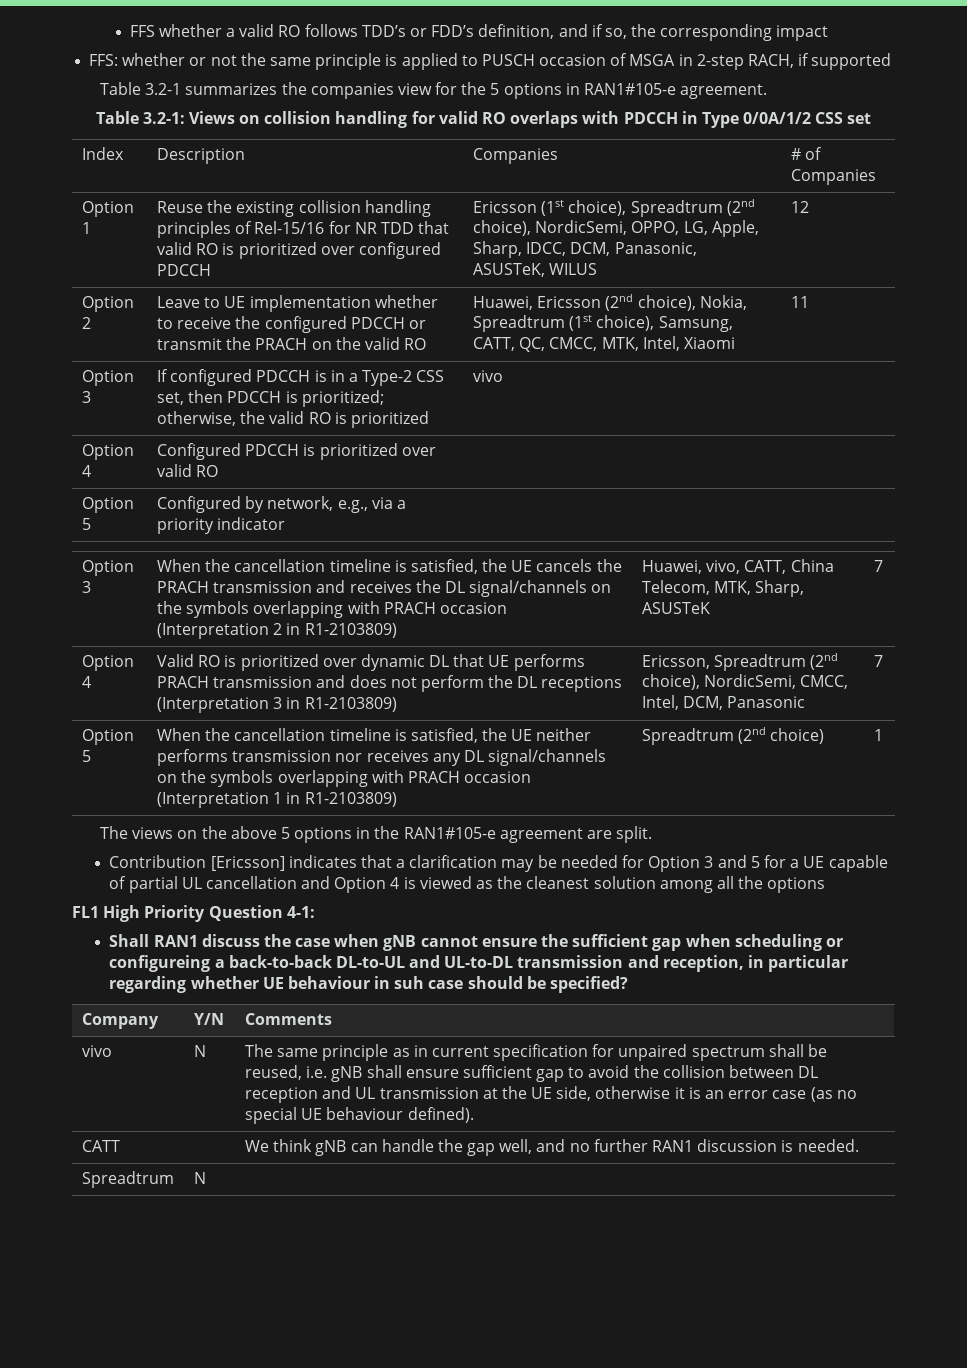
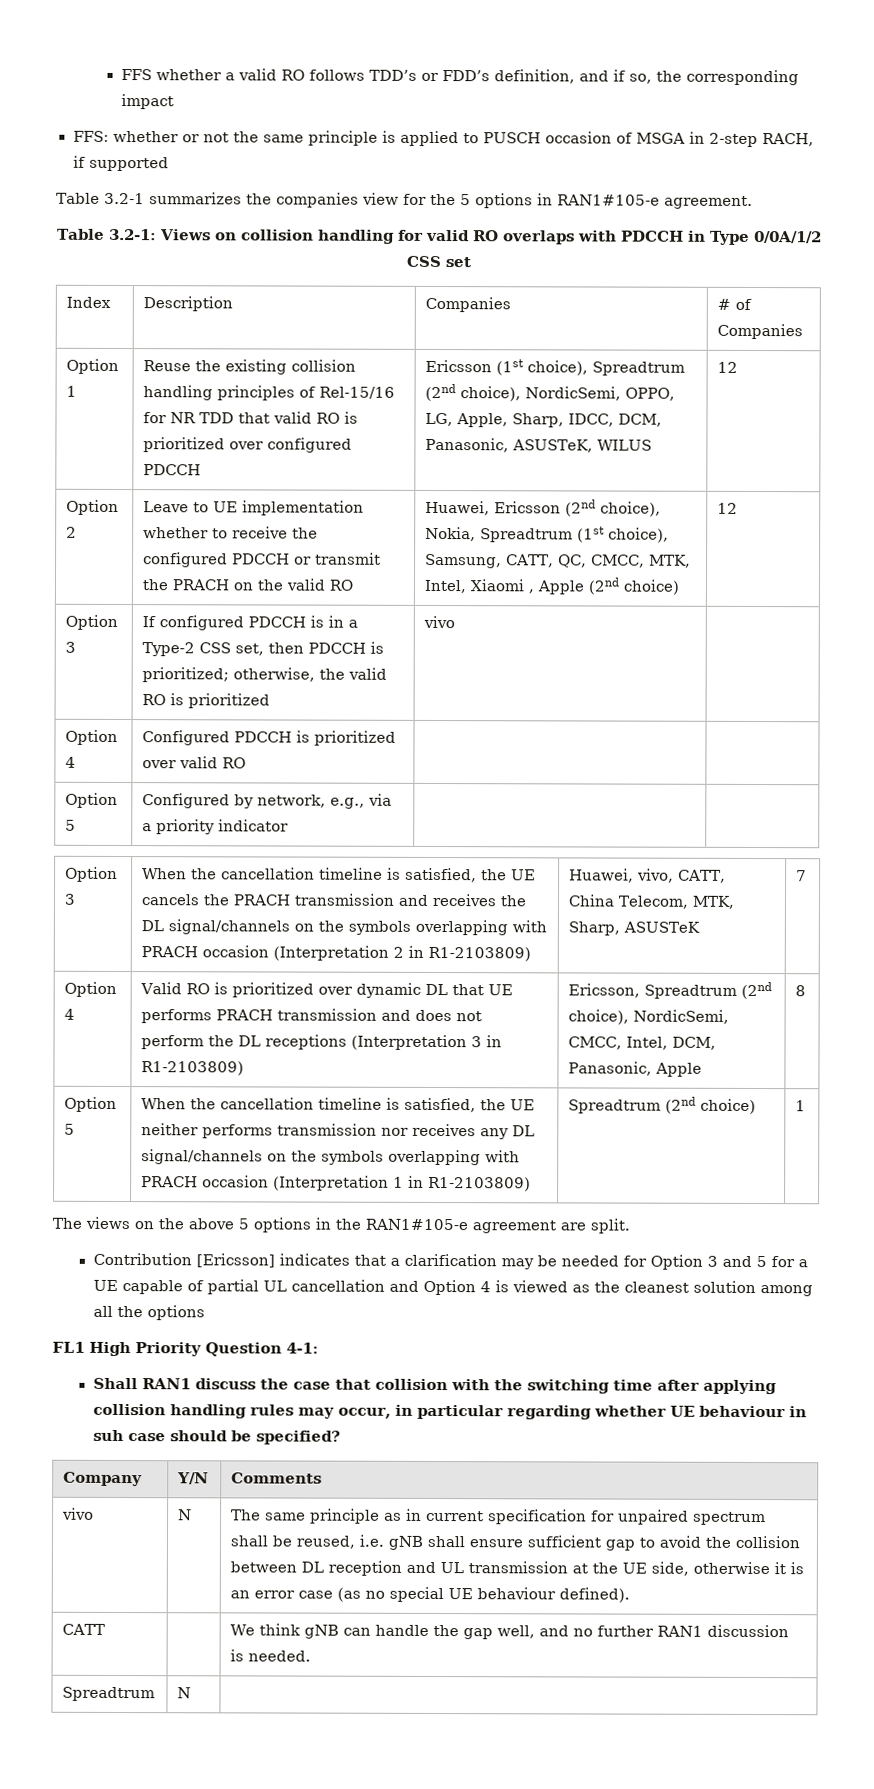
[790,296,809,308] | 11 -> [528,577,680,595] [717,502,739,514] , Apple (2nd choice) | 12
[727,696,806,708] [873,655,883,667] Panasonic | 7 -> [568,1061,703,1077] [795,985,807,997] Panasonic, Apple | 8
[334,934,843,951] [109,955,744,972] when gNB cannot ensure the sufficient gap when scheduling or configureing a back-to-back DL-to-UL and UL-to-DL transmission and reception, -> [334,1378,777,1395] [92,1403,391,1419] that collision with the switching time after applying collision handling rules may occur,

